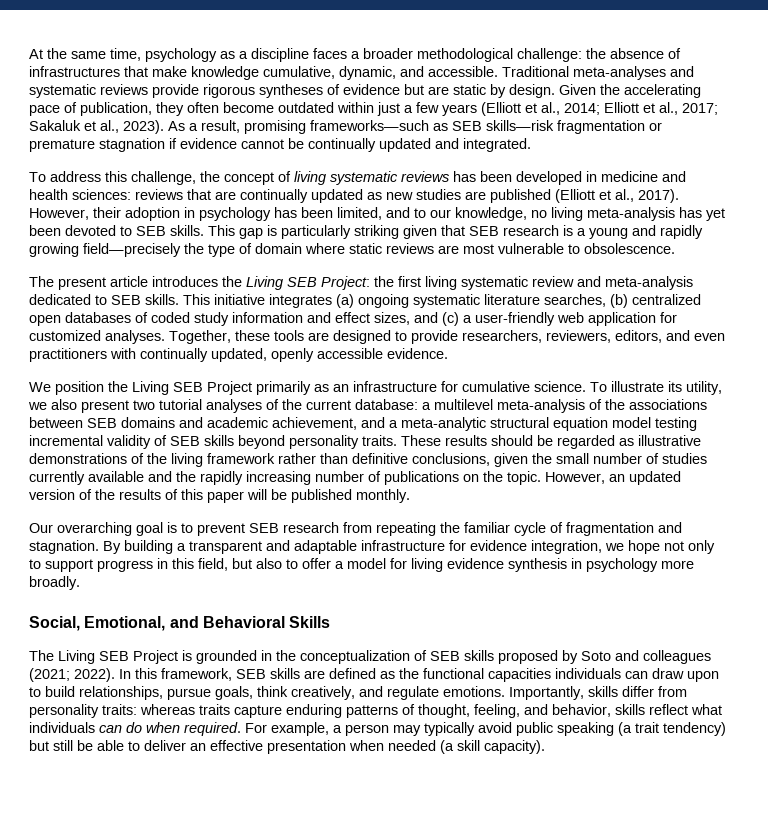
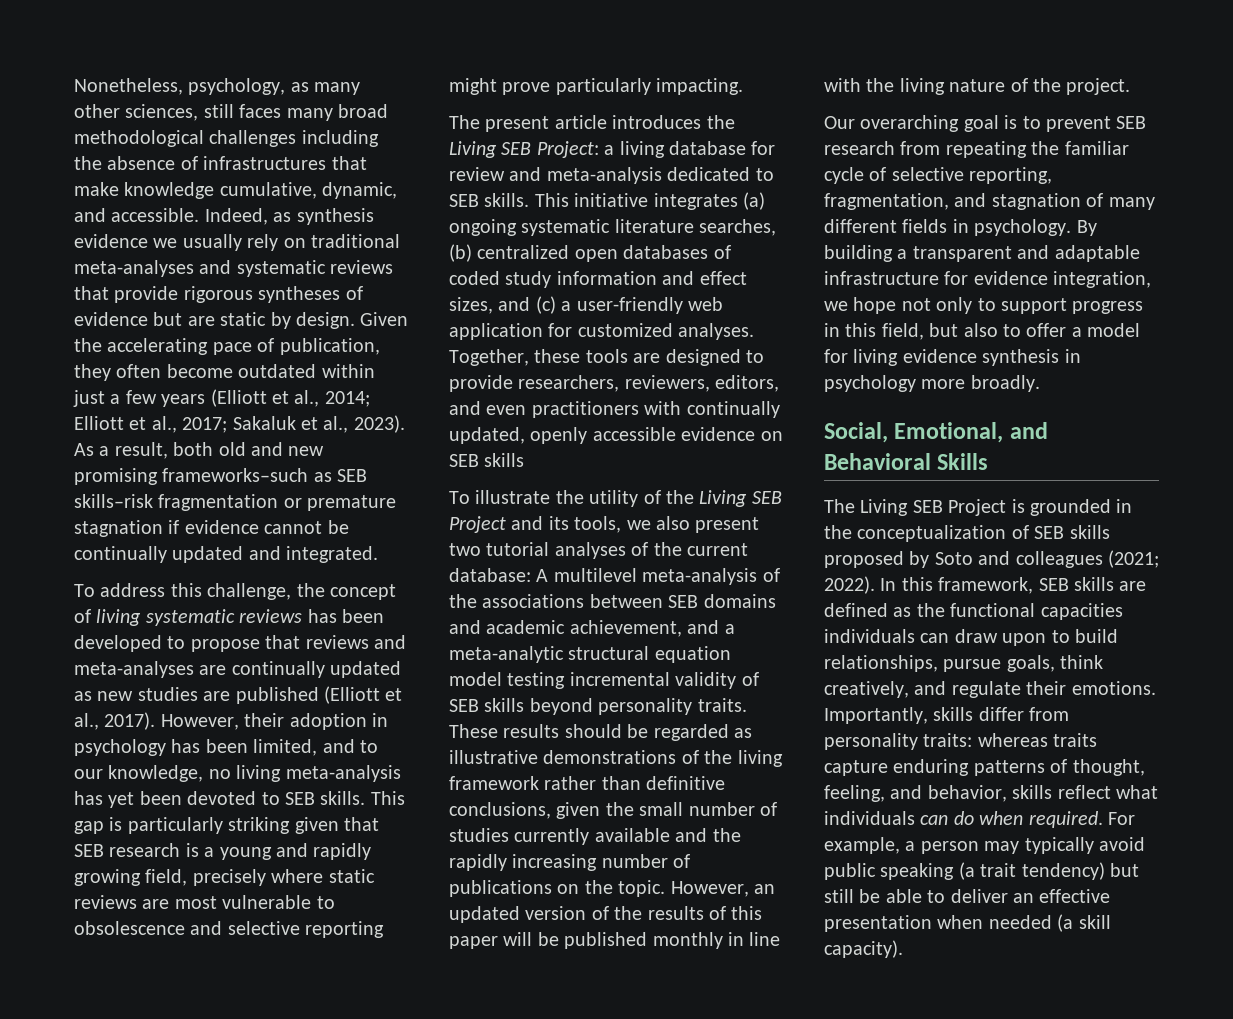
[29,48,582,62] At the same time, psychology as a discipline faces a broader methodological challenge: -> [74,78,361,95] [74,104,388,121] [74,130,379,147] Nonetheless, psychology, as many other sciences, still faces many broad methodological challenges including
[502,66,569,77] Traditional -> [204,208,374,225] [74,234,400,251] Indeed, as synthesis evidence we usually rely on traditional
(148, 89) none -> [74,286,109,300] that
[244,120,429,134] promising frameworks—such -> [173,442,325,456] [74,468,309,485] both old and new promising frameworks–such
[486,120,554,131] skills—risk -> [74,494,153,508] skills–risk
[586,171,686,182] [29,189,211,200] in medicine and health sciences: reviews that -> [167,635,406,652] [74,661,194,678] to propose that reviews and meta-analyses
[83,243,302,257] field—precisely the type of domain -> [145,869,266,886] field, precisely
[584,243,675,254] obsolescence. -> [74,921,385,938] [449,78,744,95] obsolescence and selective reporting might prove particularly impacting.
[374,276,528,290] the first living systematic -> [604,141,776,158] a living database for
[387,348,448,359] [29,381,722,395] evidence. // We position the Living SEB Project primarily as an infrastructure for cumulative science. To illustrate its utility, -> [681,427,783,441] [449,453,525,467] [449,490,782,507] [449,516,622,533] evidence on SEB skills // To illustrate the utility of the Living SEB Project and its tools,
[422,402,431,410] a -> [536,569,549,582] A
[356,489,410,503] monthly. -> [652,932,781,949] [824,78,1131,95] monthly in line with the living nature of the project.
[566,522,682,536] [29,540,99,554] fragmentation and stagnation. -> [891,167,1053,184] [824,193,1155,210] [824,219,1072,236] selective reporting, fragmentation, and stagnation of many different fields in psychology.
(439, 693) none -> [1026,681,1067,695] their

